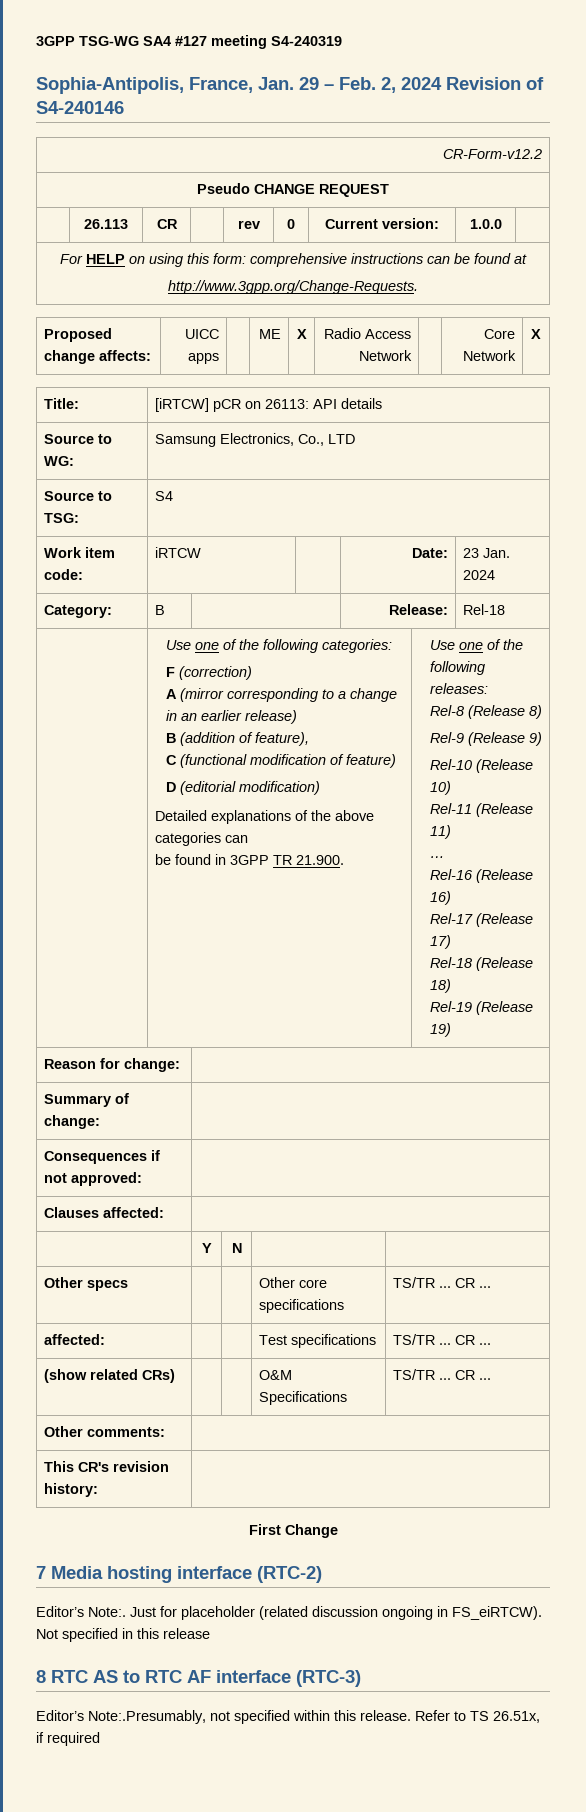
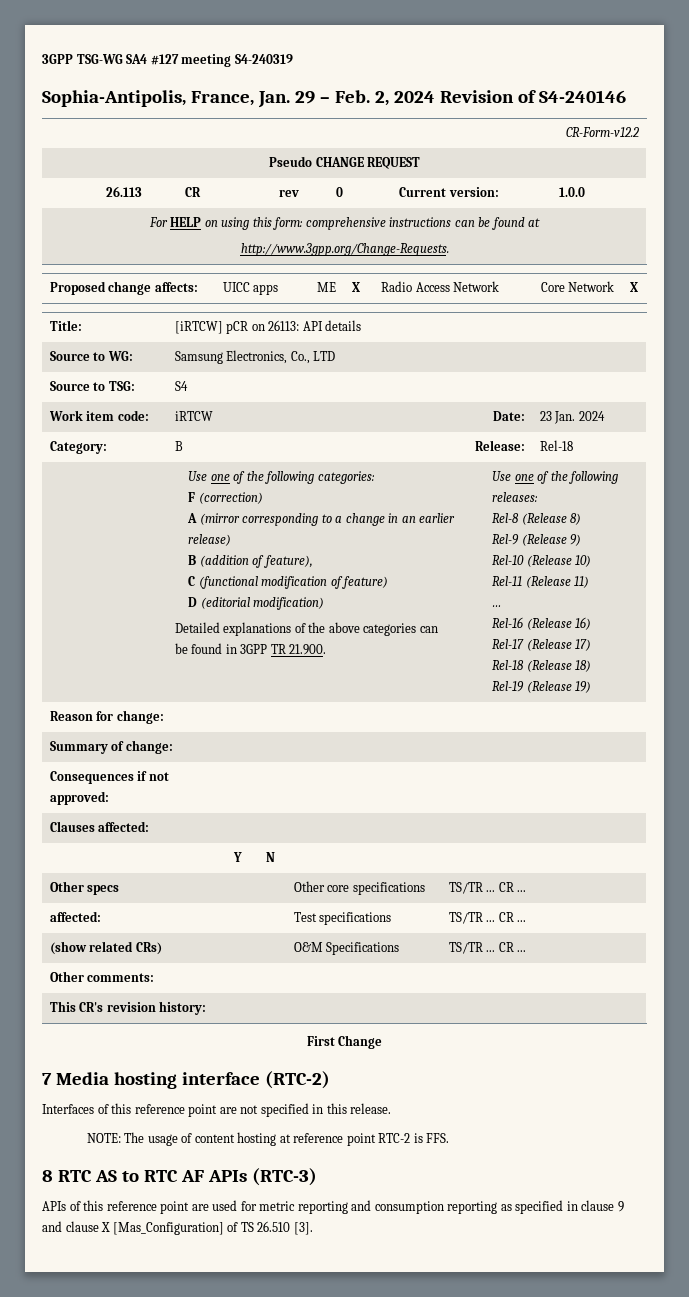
[36,1606,542,1620] [36,1628,210,1642] Editor’s Note:. Just for placeholder (related discussion ongoing in FS_eiRTCW). Not specified in this release -> [42,1103,392,1117] [86,1132,450,1146] Interfaces of this reference point are not specified in this release. // NOTE: The usage of content hosting at reference point RTC-2 is FFS.
[216,1670,291,1683] interface -> [207,1170,247,1182] APIs
[36,1710,540,1724] [36,1732,100,1746] Editor’s Note:.Presumably, not specified within this release. Refer to TS 26.51x, if required -> [42,1200,624,1214] [42,1221,313,1235] APIs of this reference point are used for metric reporting and consumption reporting as specified in clause 9 and clause X [Mas_Configuration] of TS 26.510 [3].

